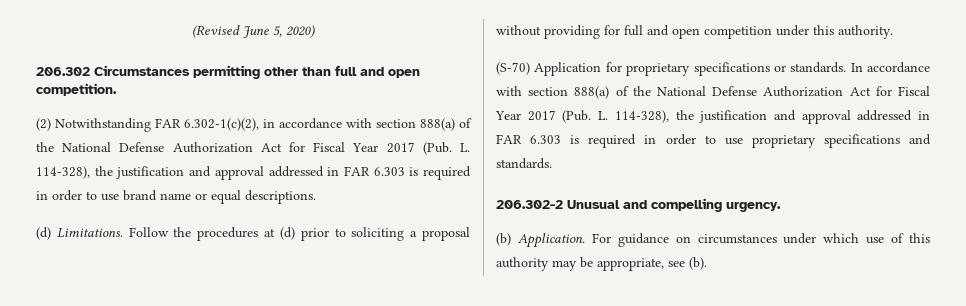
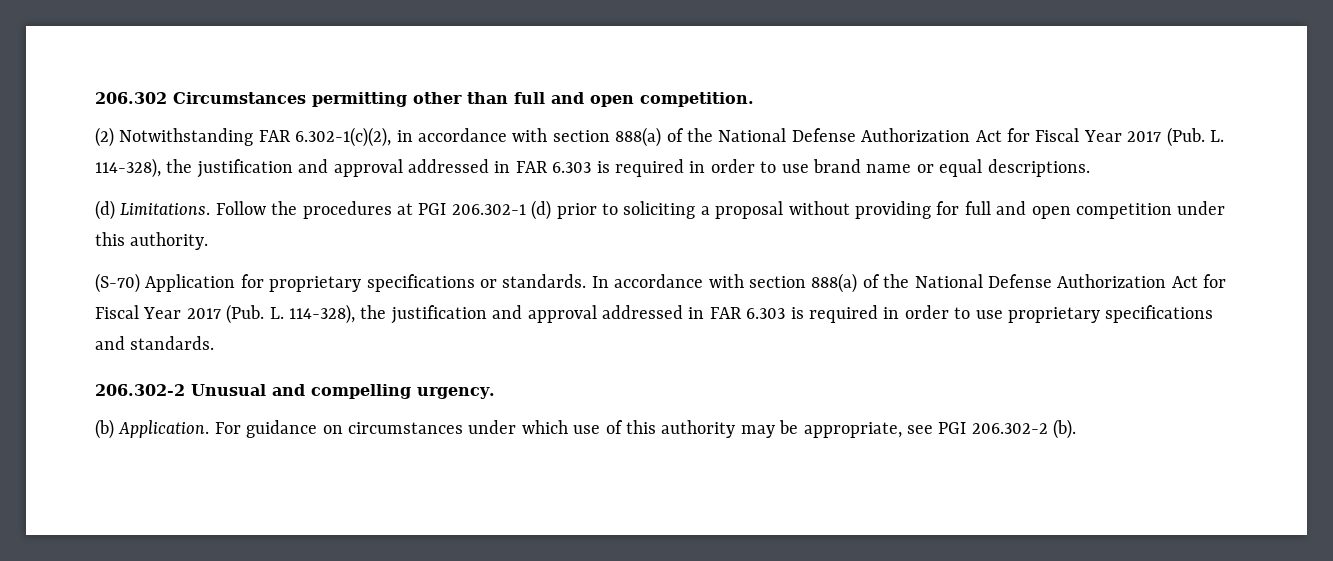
[192,25,315,38] (Revised June 5, 2020) // -> (95, 98) none
(276, 232) none -> [418,203,526,215] PGI 206.302-1
(685, 264) none -> [938,422,1048,434] PGI 206.302-2

